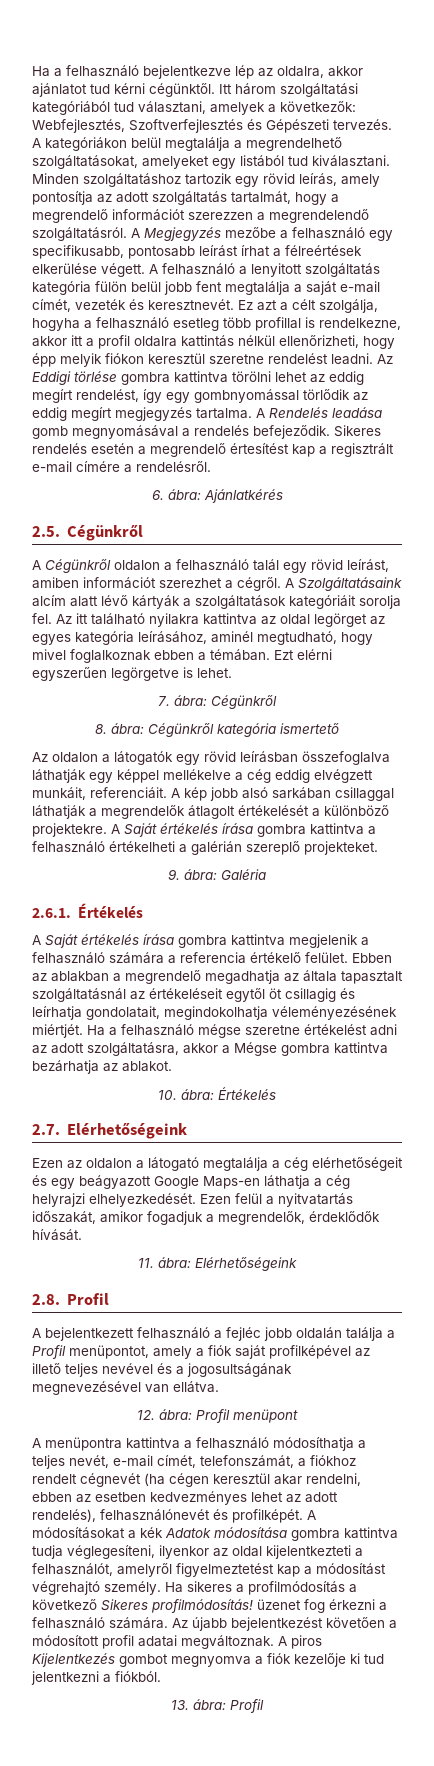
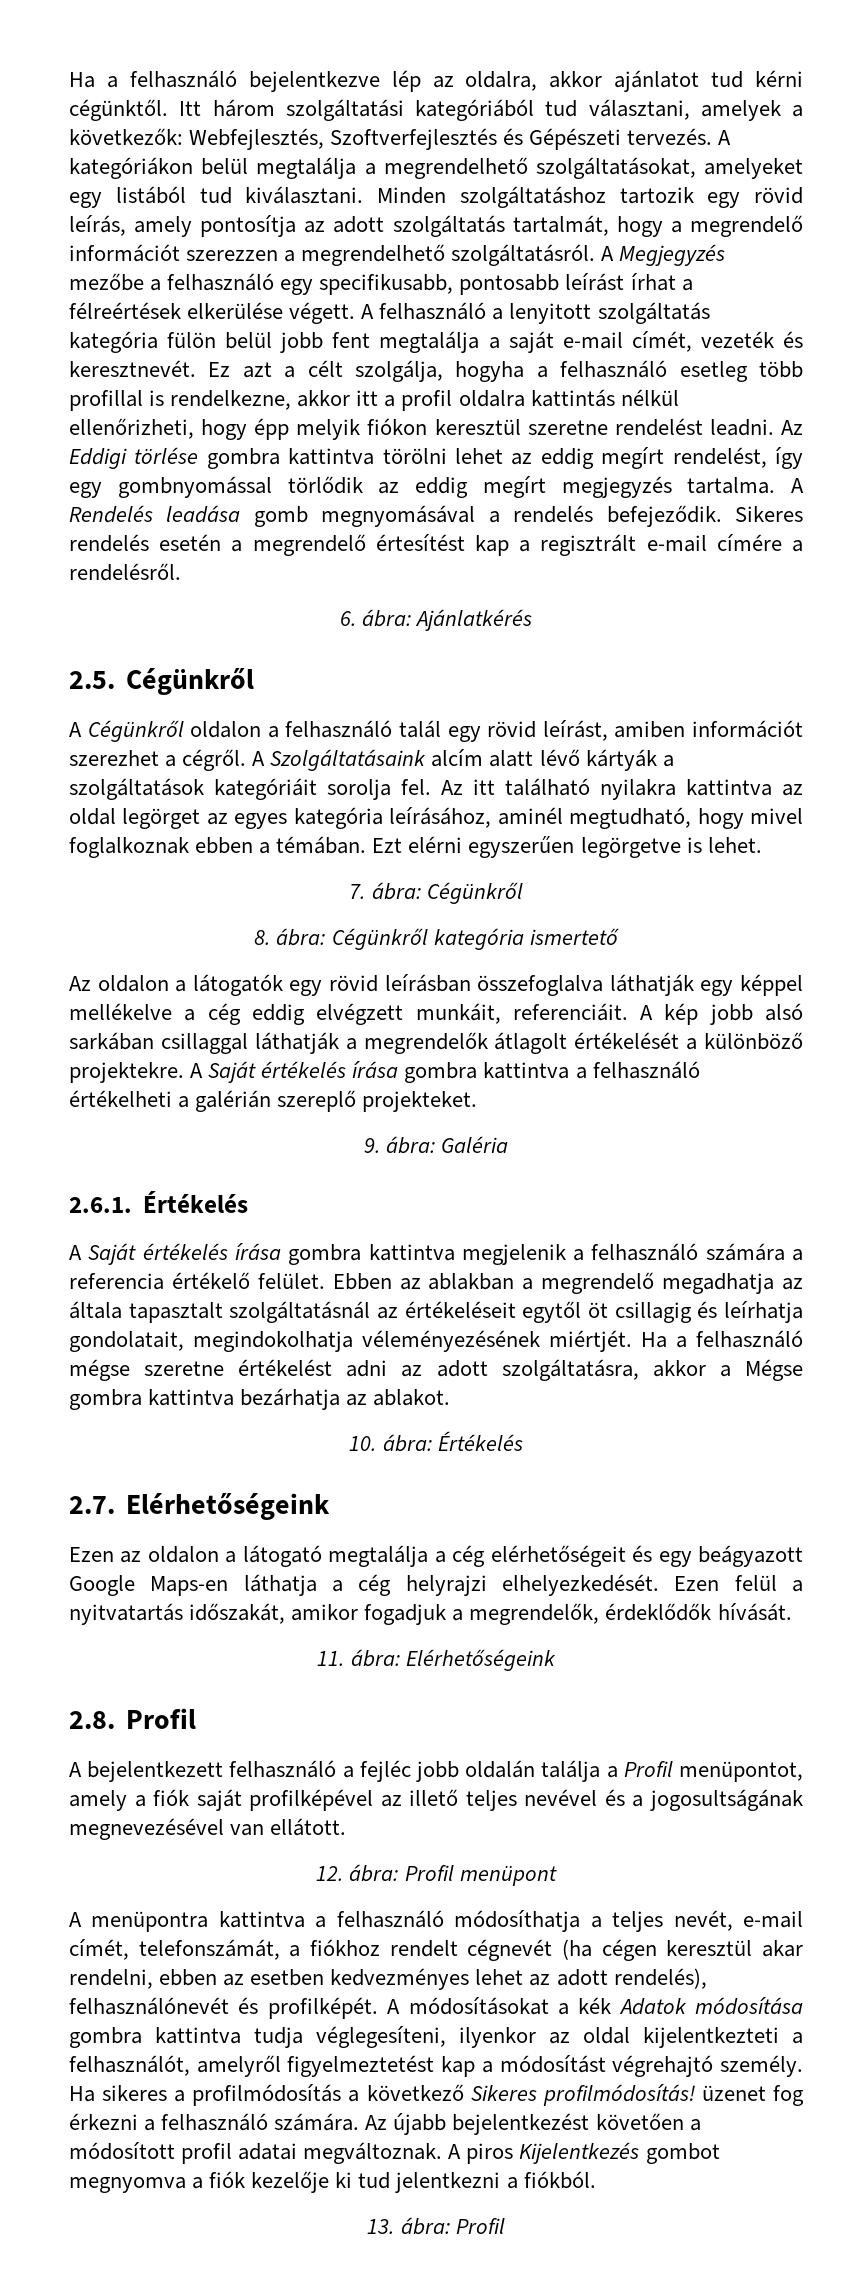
[269,209,369,223] megrendelendő -> [301,244,446,266] megrendelhető
[173,1381,219,1393] ellátva. -> [270,1818,347,1836] ellátott.

